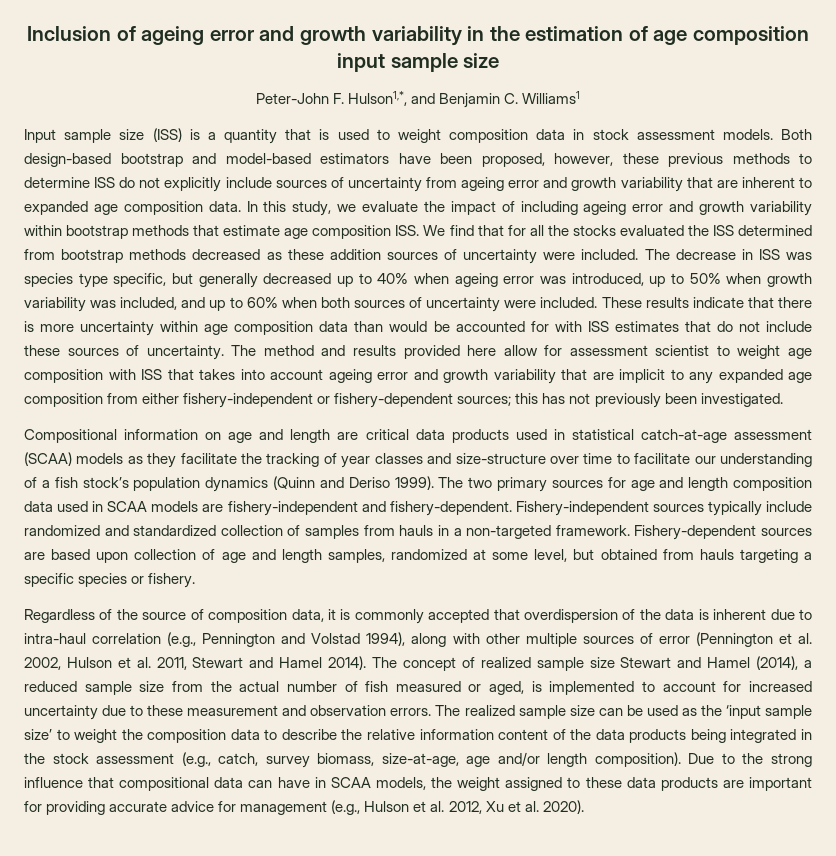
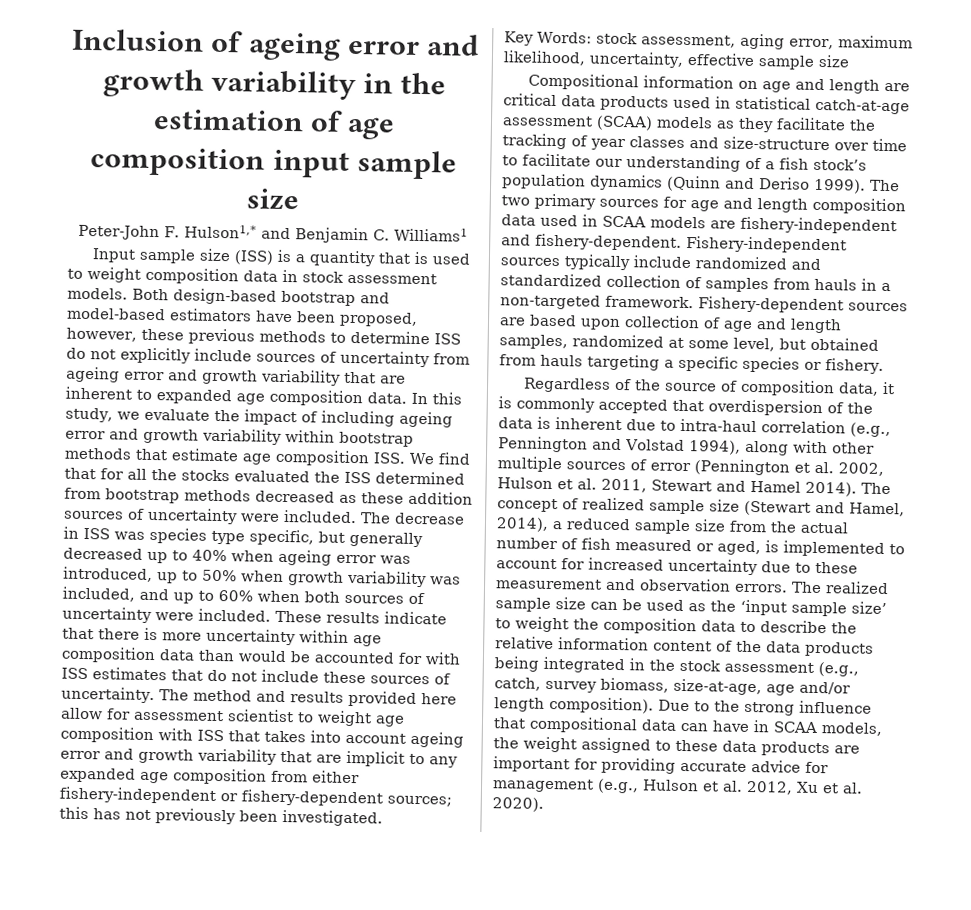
[347,91,407,106] Hulson1,*, -> [183,224,257,239] Hulson1,*
(783, 400) none -> [504,31,913,50] [503,50,850,70] // Key Words: stock assessment, aging error, maximum likelihood, uncertainty, effective sample size
[620,656,799,670] Stewart and Hamel (2014), -> [744,500,905,517] [496,517,549,532] (Stewart and Hamel, 2014),

